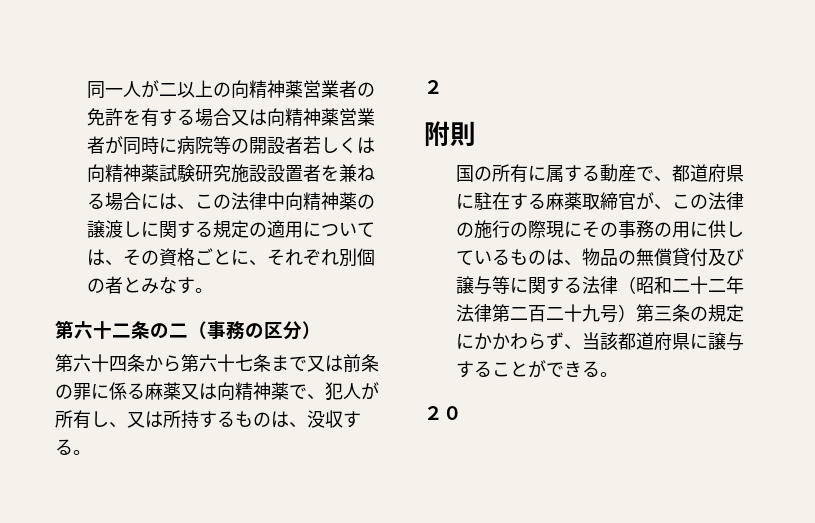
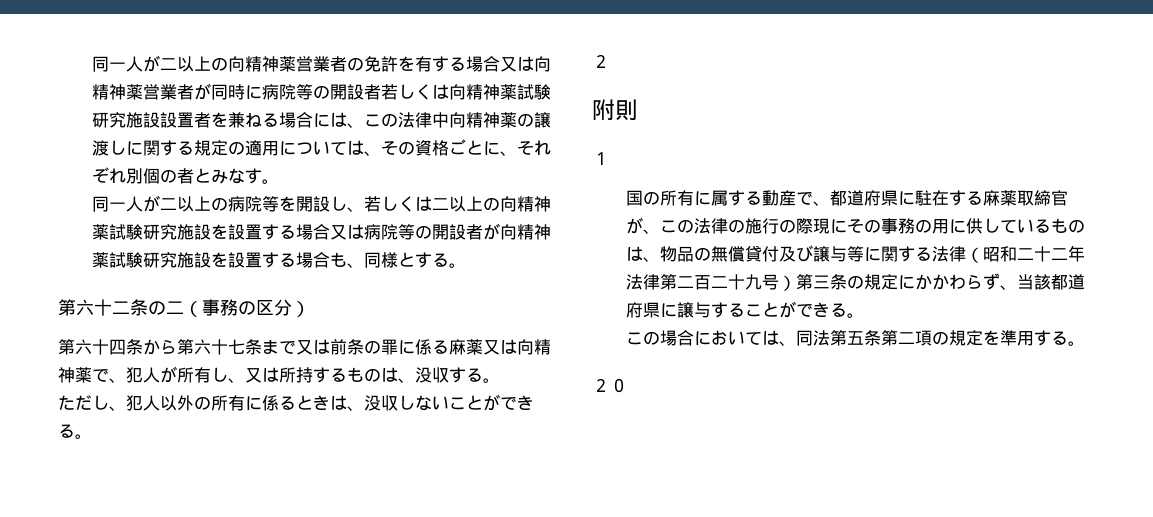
(213, 290) none -> [91,195,551,212] [91,223,551,240] [91,252,466,268] // 同一人が二以上の病院等を開設し、若しくは二以上の向精神薬試験研究施設を設置する場合又は病院等の開設者が向精神薬試験研究施設を設置する場合も、同様とする。
(91, 452) none -> [58,394,534,411] [58,424,92,439] // ただし、犯人以外の所有に係るときは、没収しないことができる。
(476, 134) none -> [592,152,610,165] // １
(618, 374) none -> [625,330,1085,346] // この場合においては、同法第五条第二項の規定を準用する。

